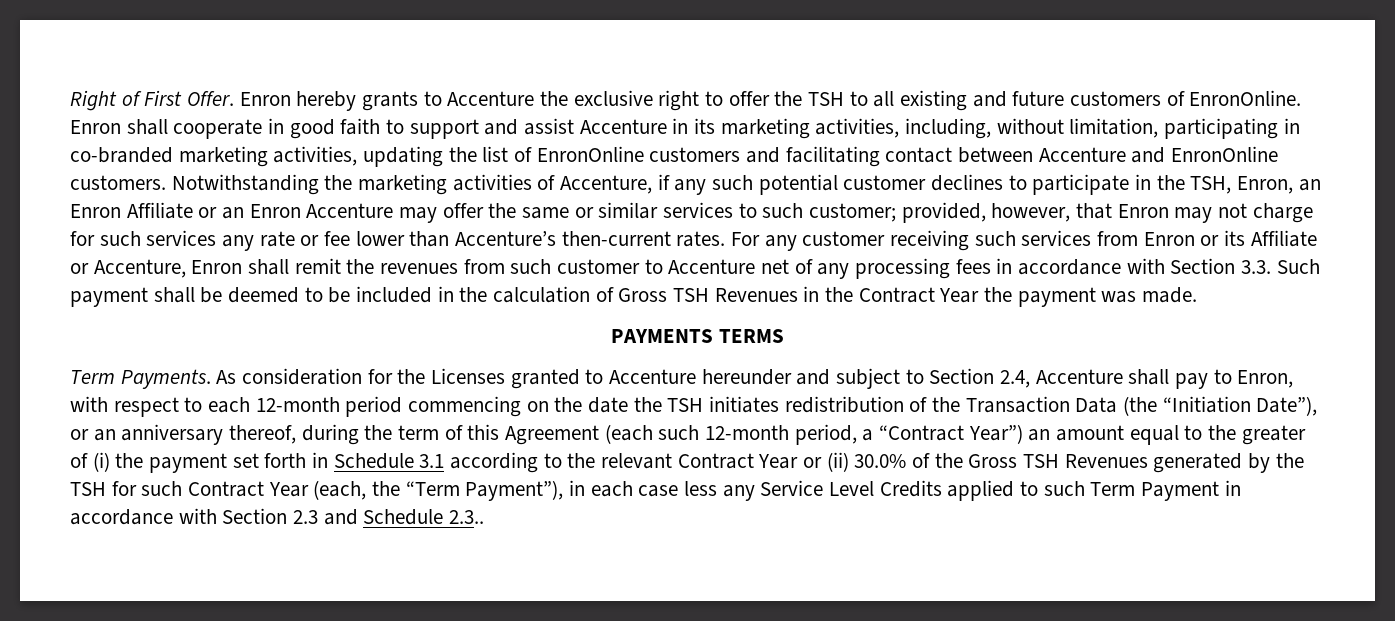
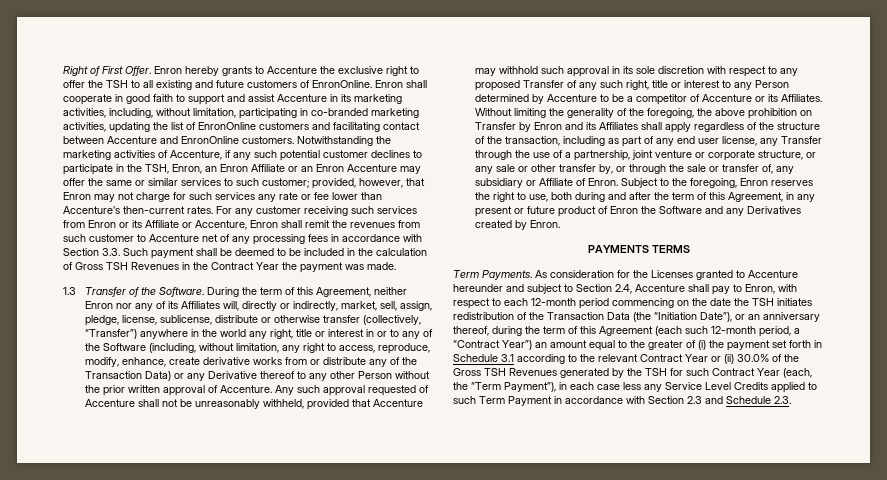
(1198, 295) none -> [63,287,407,297] [84,301,432,311] [84,315,421,326] [84,329,433,339] [84,343,430,354] [84,357,417,367] [84,371,430,381] [84,385,429,396] [84,399,423,410] [474,66,798,77] [474,80,789,91] [474,94,822,105] [474,108,812,119] [474,122,820,133] [474,136,822,147] [474,150,816,161] [474,164,794,174] [474,178,813,188] [474,192,815,202] [474,206,801,217] [474,220,560,230] // 1.3 Transfer of the Software. During the term of this Agreement, neither Enron nor any of its Affiliates will, directly or indirectly, market, sell, assign, pledge, license, sublicense, distribute or otherwise transfer (collectively, “Transfer”) anywhere in the world any right, title or interest in or to any of the Software (including, without limitation, any right to access, reproduce, modify, enhance, create derivative works from or distribute any of the Transaction Data) or any Derivative thereof to any other Person without the prior written approval of Accenture. Any such approval requested of Accenture shall not be unreasonably withheld, provided that Accenture may withhold such approval in its sole discretion with respect to any proposed Transfer of any such right, title or interest to any Person determined by Accenture to be a competitor of Accenture or its Affiliates. Without limiting the generality of the foregoing, the above prohibition on Transfer by Enron and its Affiliates shall apply regardless of the structure of the transaction, including as part of any end user license, any Transfer through the use of a partnership, joint venture or corporate structure, or any sale or other transfer by, or through the sale or transfer of, any subsidiary or Affiliate of Enron. Subject to the foregoing, Enron reserves the right to use, both during and after the term of this Agreement, in any present or future product of Enron the Software and any Derivatives created by Enron.
[449,510,485,524] 2.3.. -> [774,396,791,404] 2.3.

